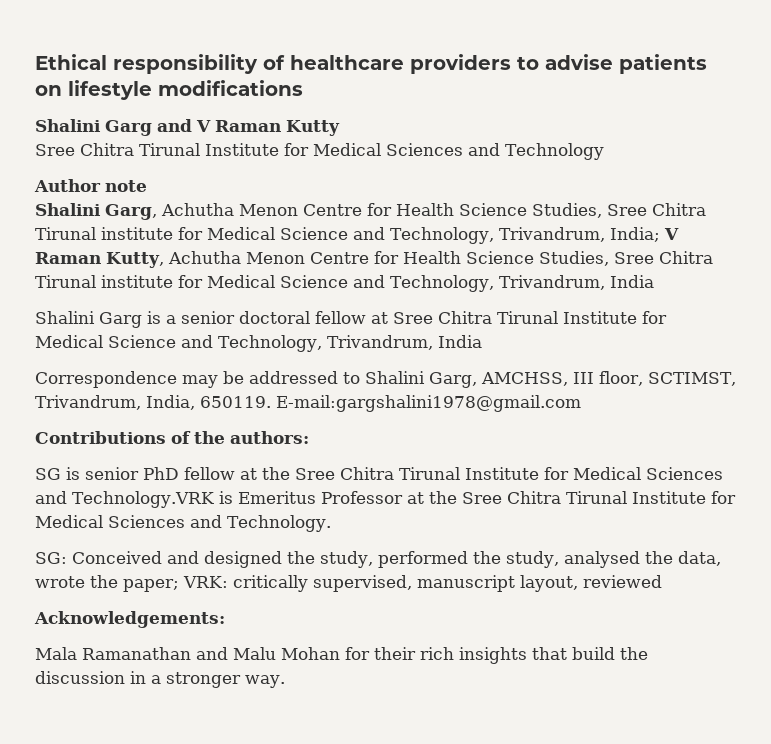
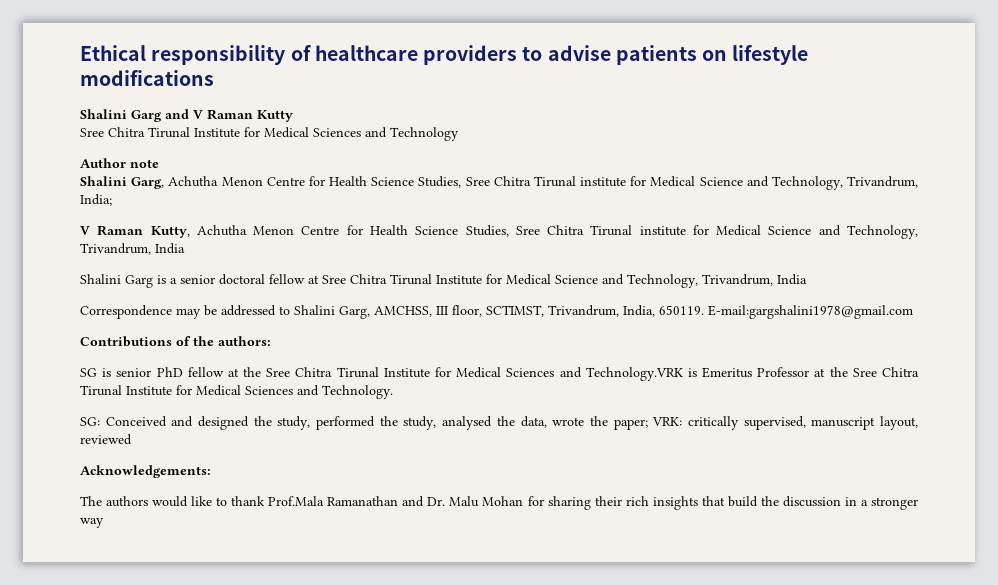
(660, 234) none -> (112, 200) //
[35,647,77,660] Mala -> [80,496,325,507] The authors would like to thank Prof.Mala
(228, 653) none -> [427,497,446,506] Dr.
(370, 653) none -> [547,496,591,510] sharing
[245,675,285,688] way. -> [80,518,104,528] way

